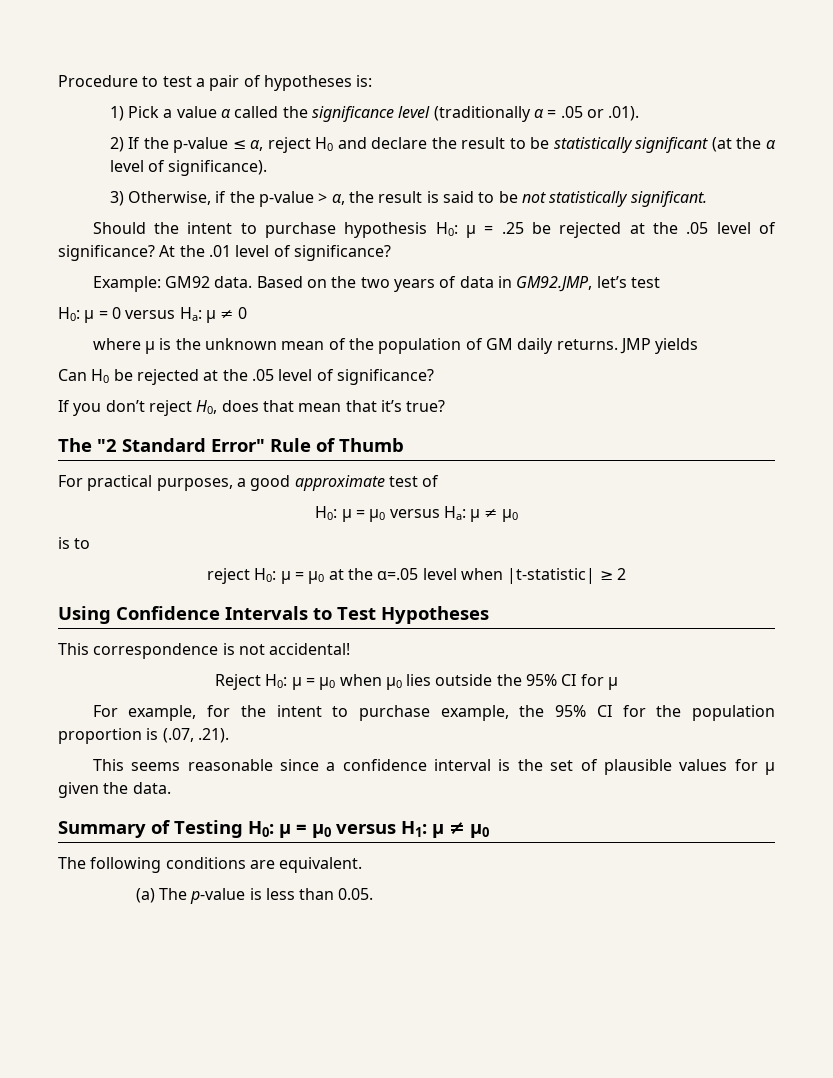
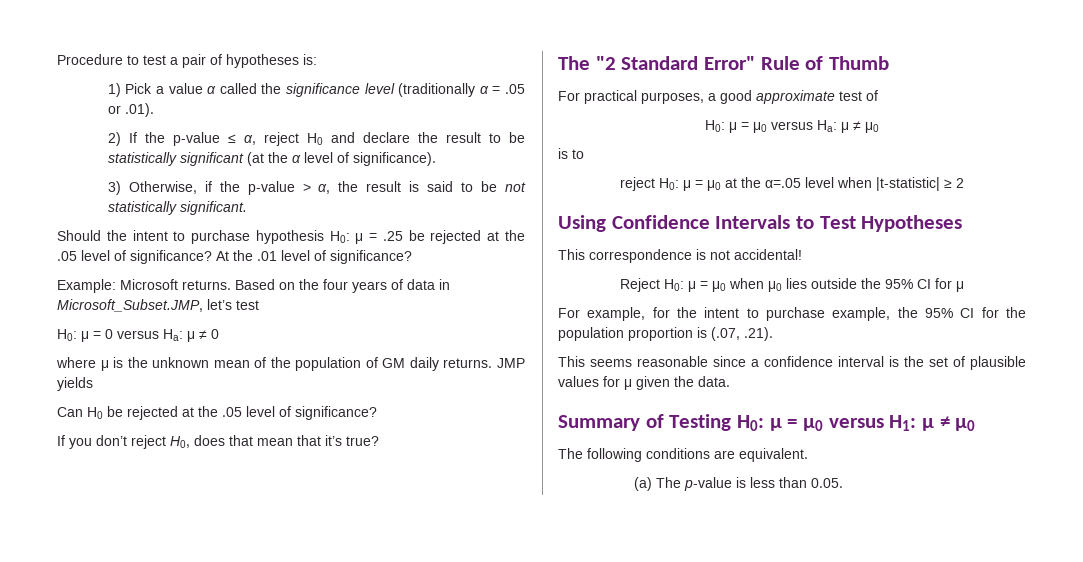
[165,276,253,288] GM92 data. -> [120,279,231,290] Microsoft returns.
[360,277,390,288] two -> [323,279,348,290] four
[516,276,593,292] GM92.JMP, -> [57,299,203,312] Microsoft_Subset.JMP,

